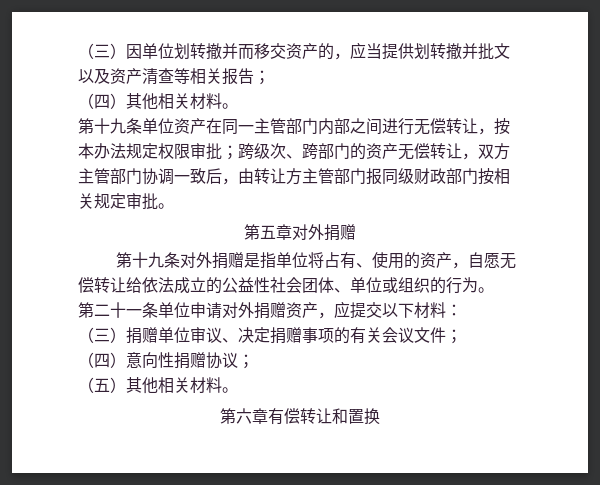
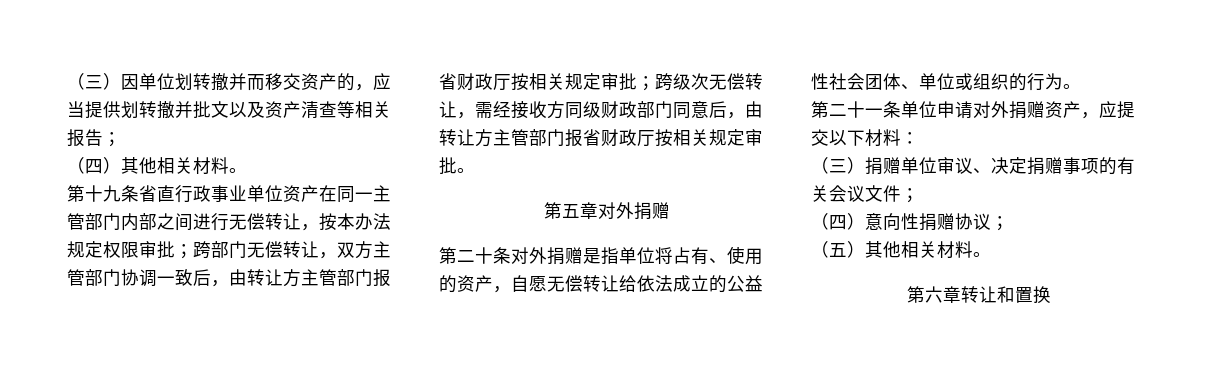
(142, 126) none -> [139,185,247,203] 省直行政事业
[254,143,398,160] 级次、跨部门的资产 -> [211,241,247,258] 部门
[382,168,478,185] 同级财政部门 -> [439,73,763,91] [439,101,763,119] [439,129,655,147] 省财政厅按相关规定审批；跨级次无偿转让，需经接收方同级财政部门同意后，由转让方主管部门报省财政厅
[131,252,164,268] 十九 -> [457,247,493,264] 二十
[268,408,300,425] 有偿 -> (961, 294) none

